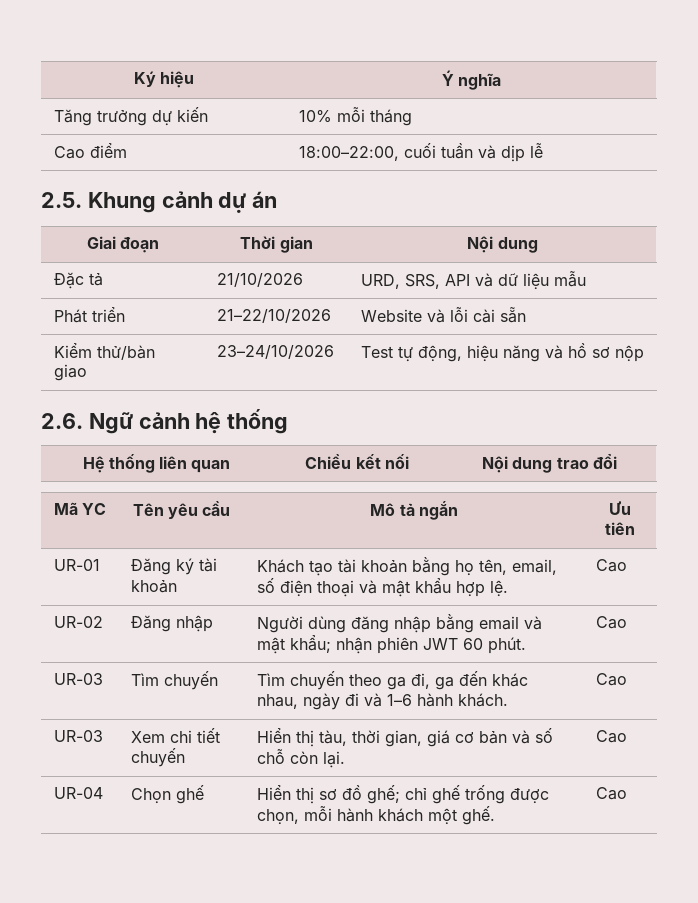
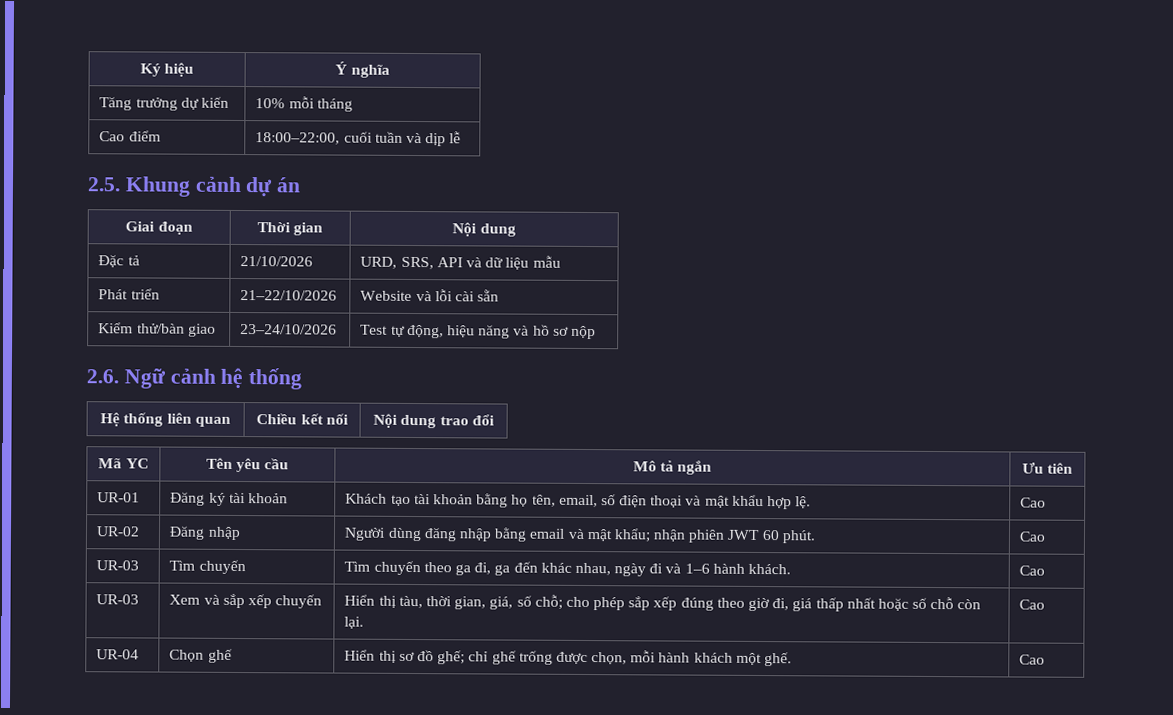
[169,728,220,743] chi tiết -> [203,593,272,609] và sắp xếp
[426,730,530,747] giá cơ bản và -> [489,594,909,612] giá, số chỗ; cho phép sắp xếp đúng theo giờ đi, giá thấp nhất hoặc

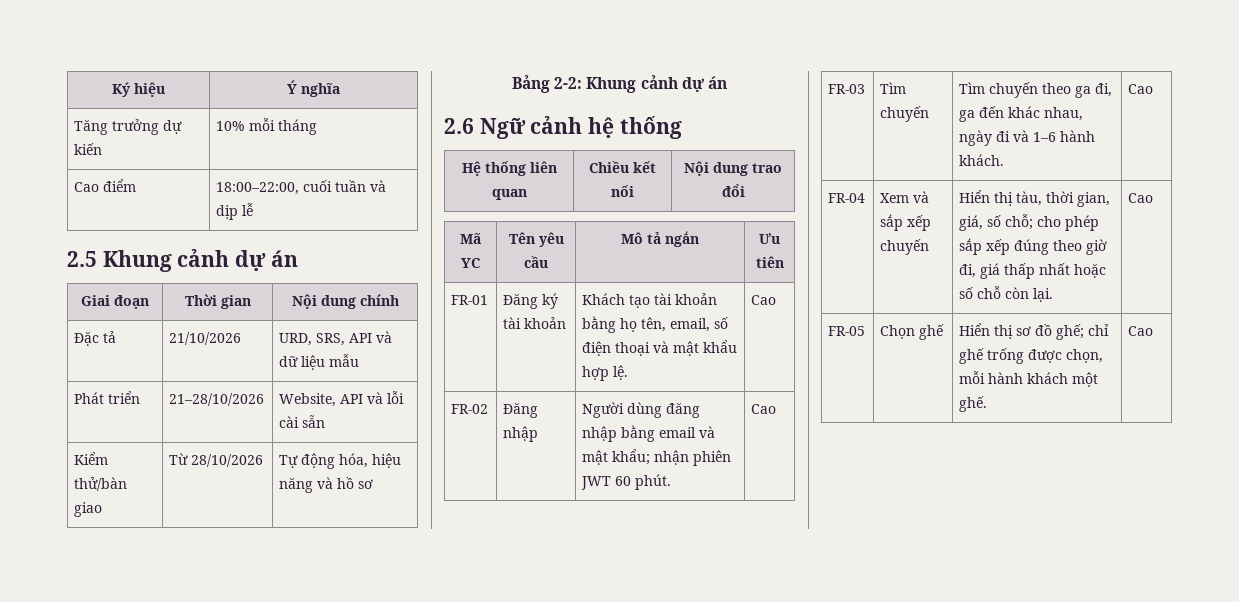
[87,177,121,192] 2.5. -> [67,251,97,267] 2.5
(516, 230) none -> [359,294,399,306] chính
[240,290,338,301] [360,290,413,301] 21–22/10/2026 | Website -> [169,393,265,406] [279,393,364,407] 21–28/10/2026 | Website, API
[240,324,338,335] [360,324,444,339] 23–24/10/2026 | Test tự động, -> [169,453,264,467] [279,453,369,469] Từ 28/10/2026 | Tự động hóa,
[570,325,596,340] [86,369,119,384] nộp // 2.6. -> [512,75,727,93] [444,118,474,134] // Bảng 2-2: Khung cảnh dự án // 2.6
[97,492,141,503] UR-01 -> [451,295,489,305] FR-01
[96,526,141,537] UR-02 -> [451,404,489,414] FR-02
[96,560,140,571] UR-03 -> [828,84,866,94] FR-03
[96,594,140,605] UR-03 -> [828,193,866,203] FR-04
[96,649,140,660] UR-04 -> [828,326,866,336] FR-05

